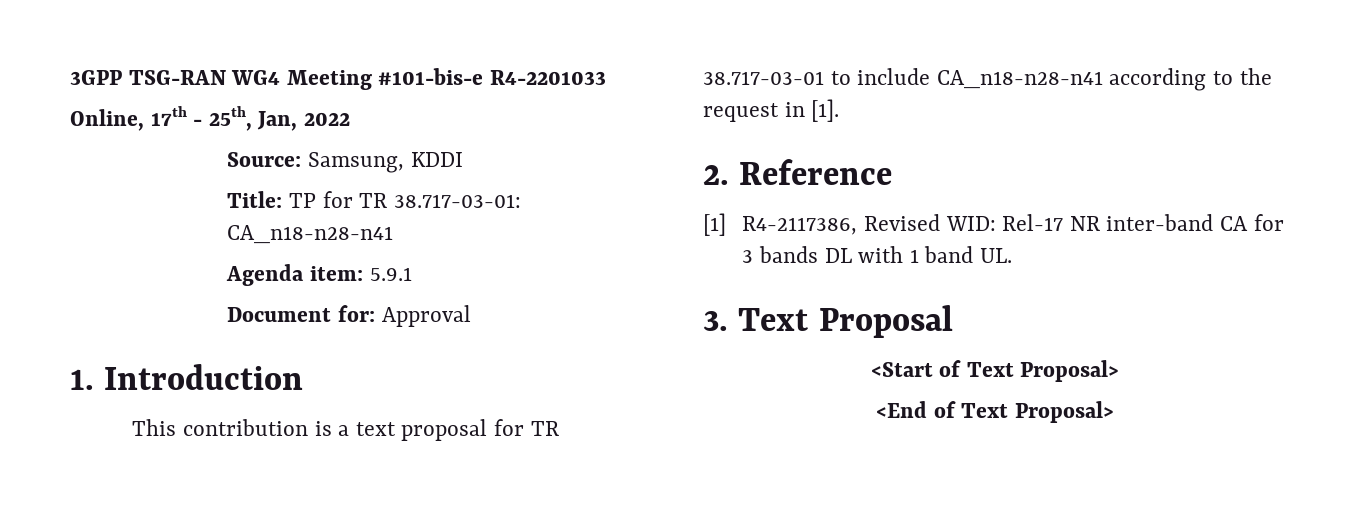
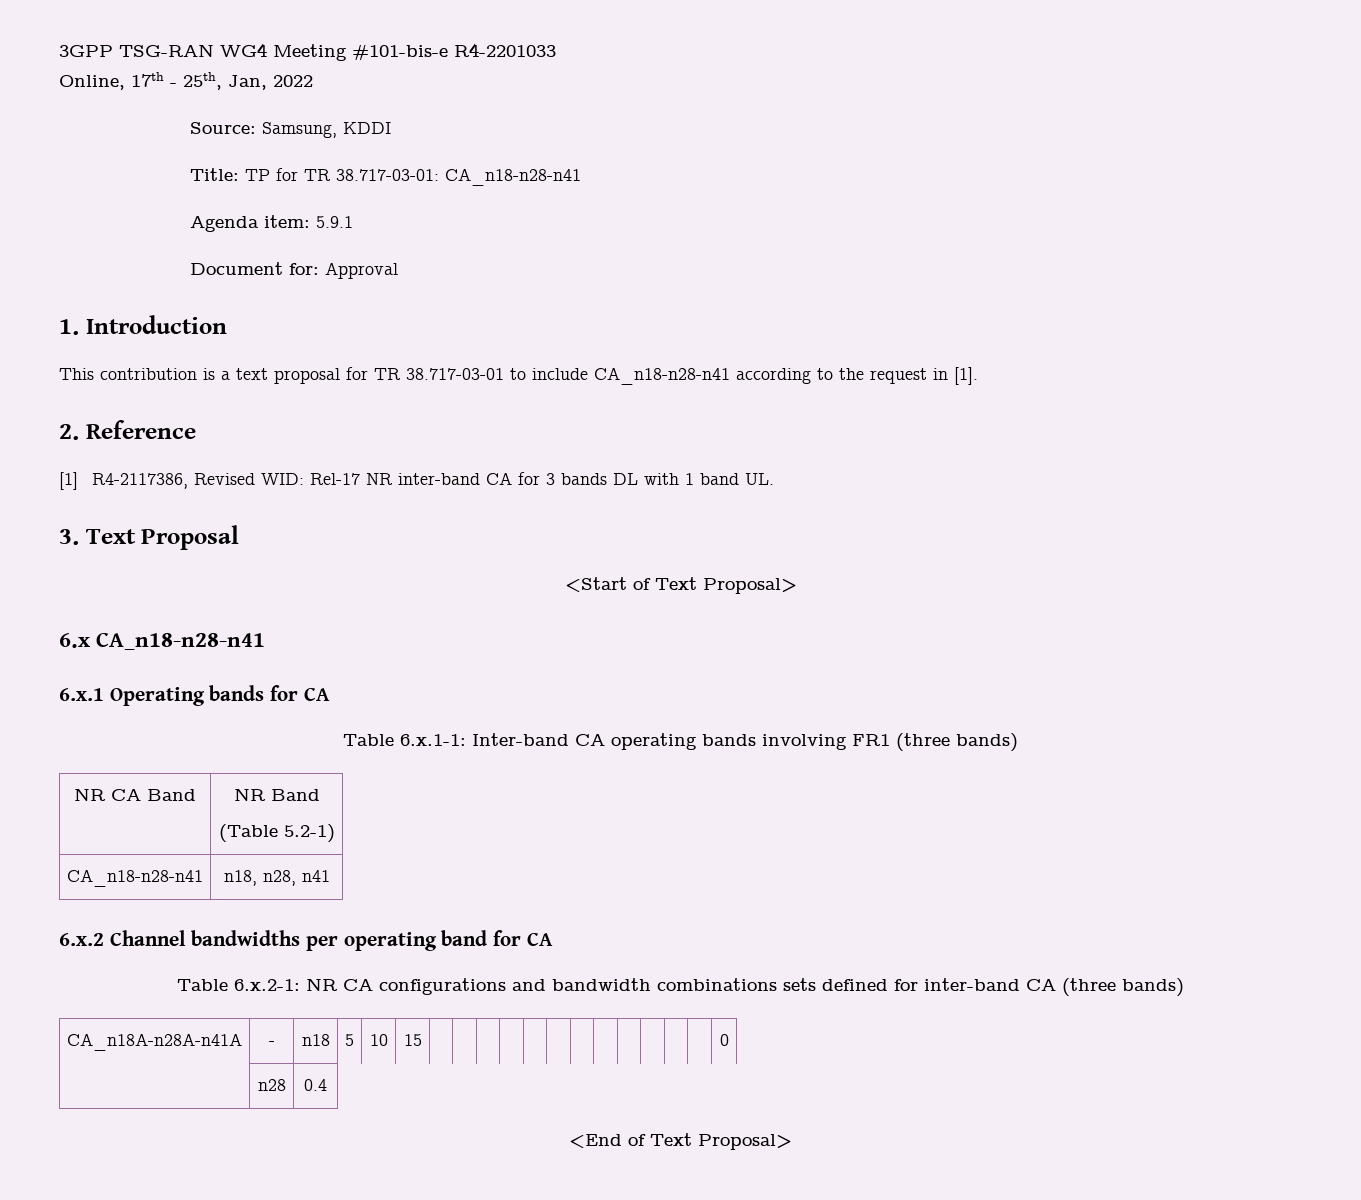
(1120, 371) none -> [59,632,266,650] [59,685,330,706] [343,733,1018,752] [74,788,196,801] [233,788,320,801] [218,824,335,843] [67,869,203,887] [223,870,330,886] [59,930,553,951] [177,978,1184,997] [67,1033,242,1051] [268,1041,275,1046] [301,1034,330,1046] [345,1034,354,1046] [369,1034,388,1046] [403,1034,422,1046] [719,1034,729,1046] [257,1079,286,1091] [304,1079,327,1091] // 6.x CA_n18-n28-n41 // 6.x.1 Operating bands for CA // Table 6.x.1-1: Inter-band CA operating bands involving FR1 (three bands) // NR CA Band | NR Band // (Table 5.2-1) // CA_n18-n28-n41 | n18, n28, n41 // 6.x.2 Channel bandwidths per operating band for CA // Table 6.x.2-1: NR CA configurations and bandwidth combinations sets defined for inter-band CA (three bands) // CA_n18A-n28A-n41A | - | n18 | 5 | 10 | 15 | | | | | | | | | | | | | 0 // | n28 | 0.4

